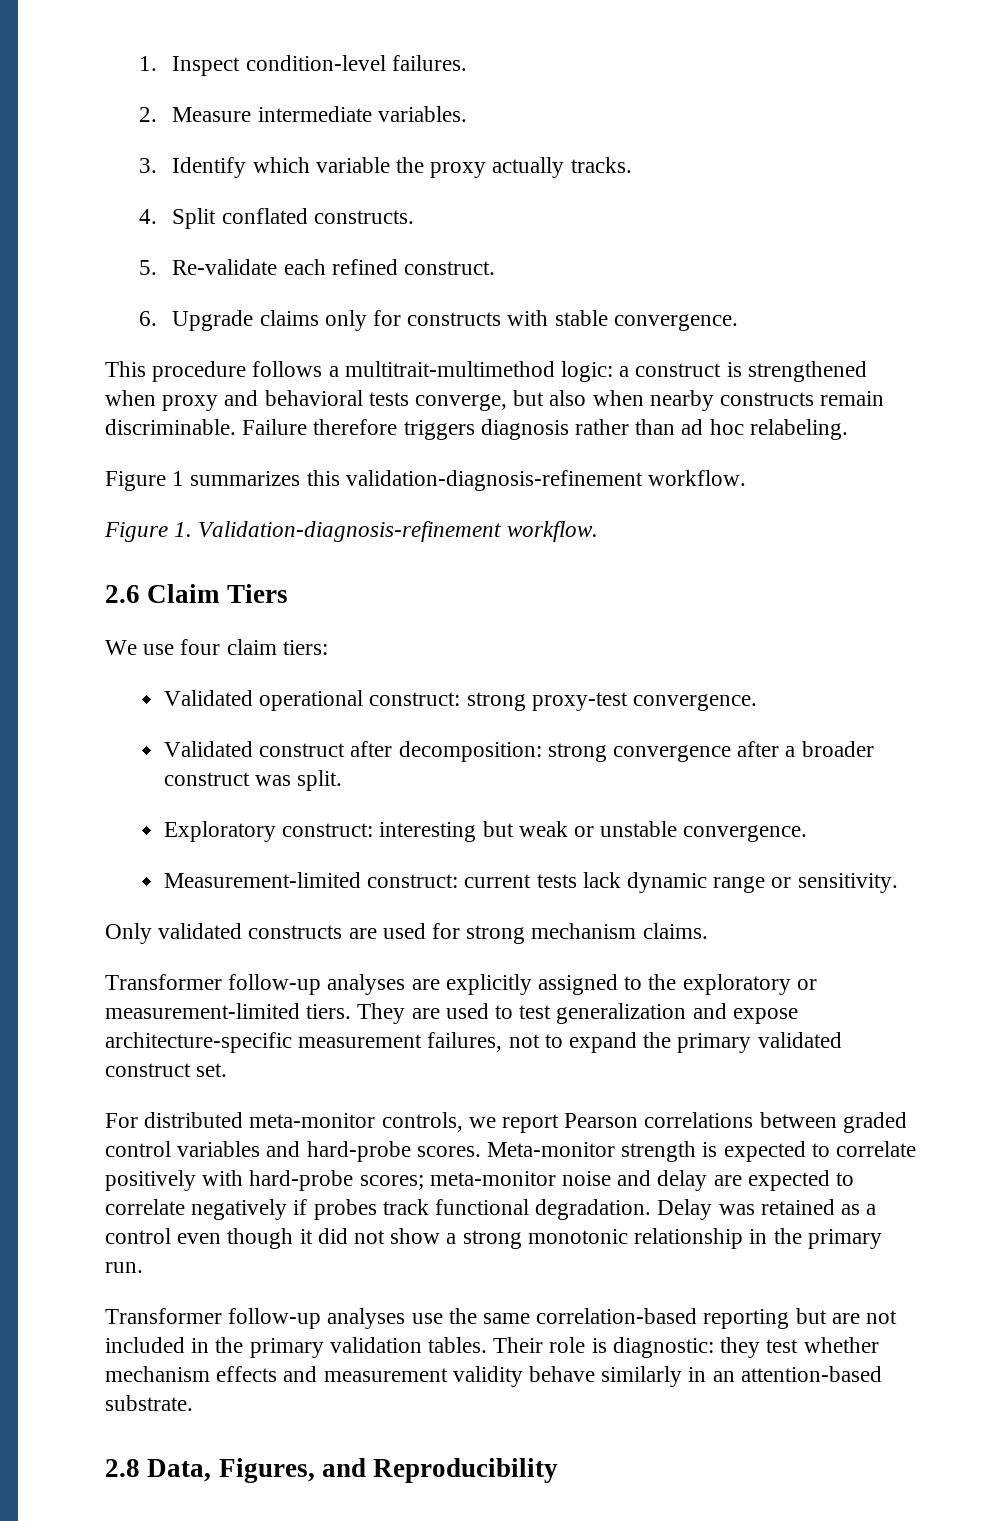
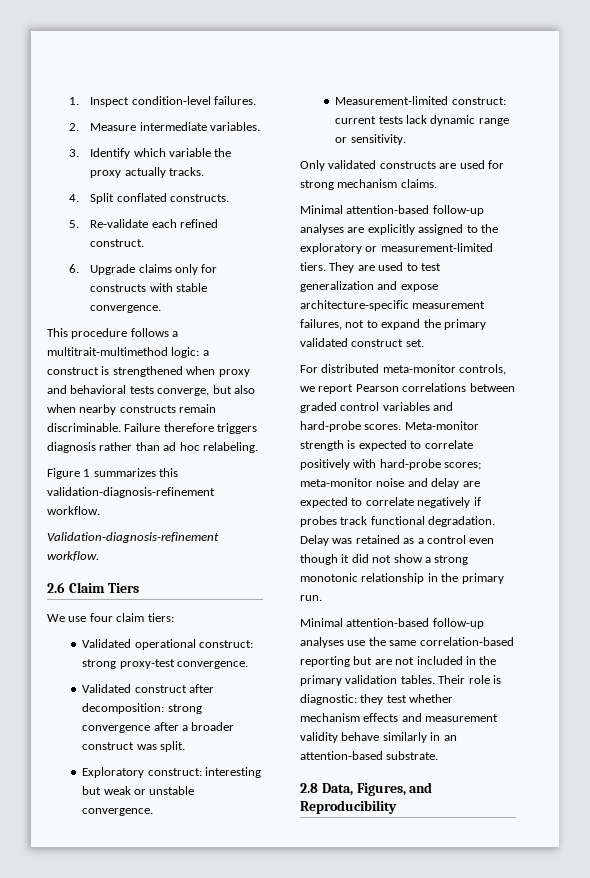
[104,522,193,542] Figure 1. -> (100, 510) none
[105,974,222,990] Transformer -> [300,205,430,214] Minimal attention-based
[105,1308,222,1324] Transformer -> [300,618,430,627] Minimal attention-based

